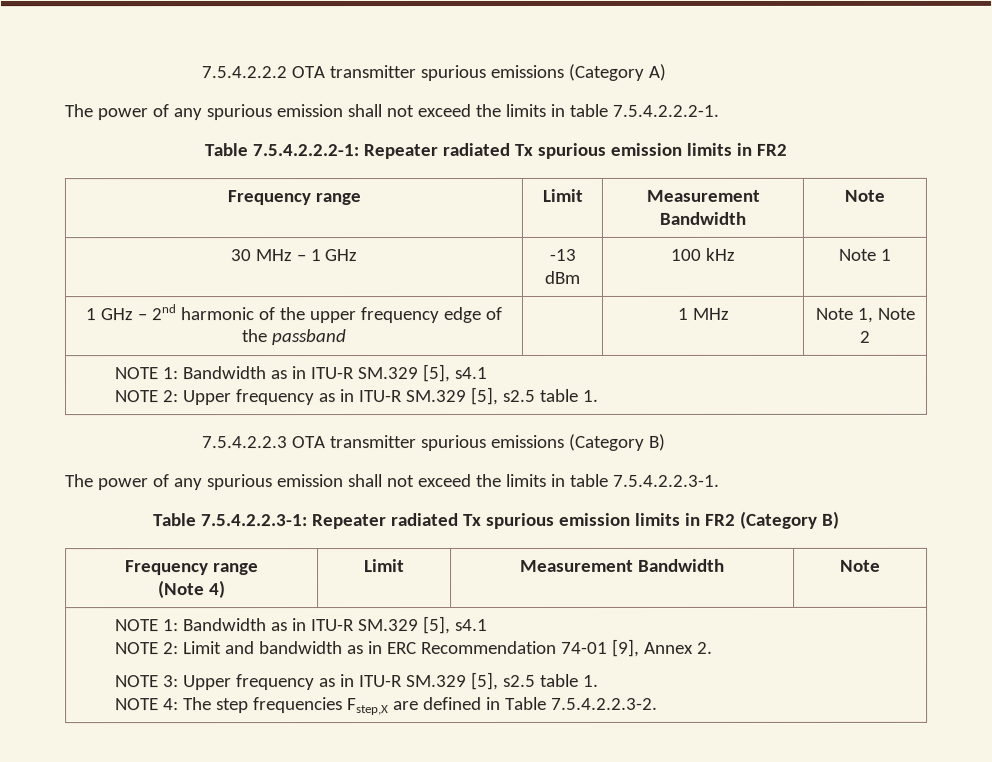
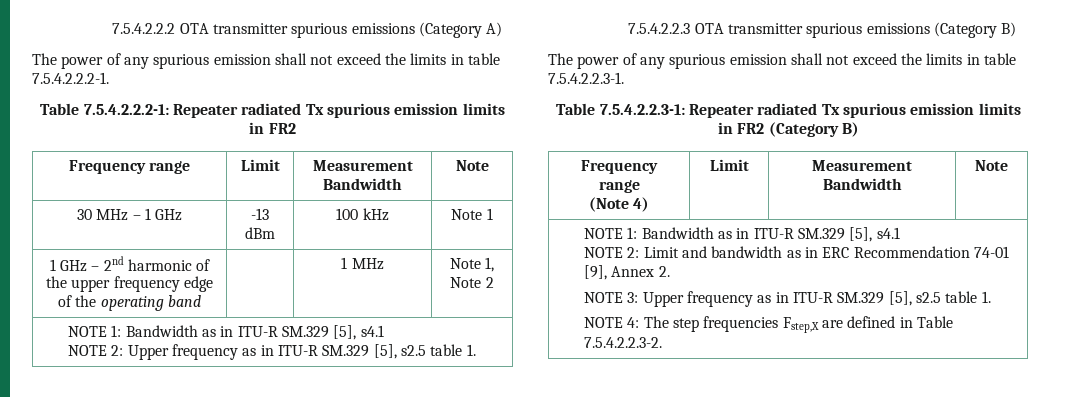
[270,329,346,346] passband -> [100,295,201,311] operating band

